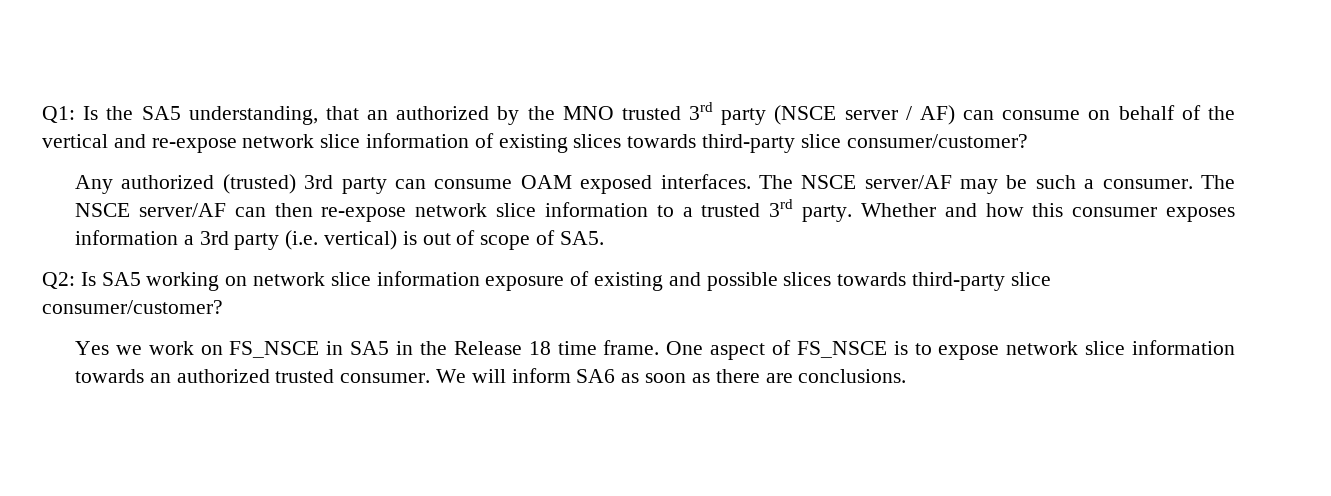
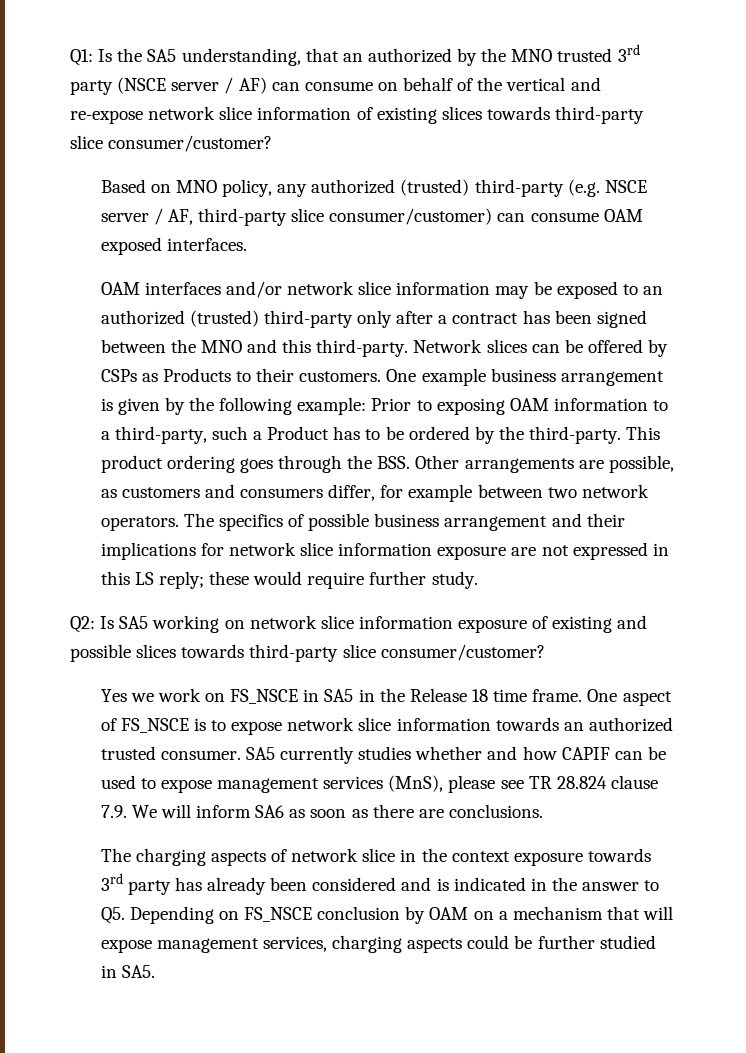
[75,174,387,194] Any authorized (trusted) 3rd party -> [100,179,647,197] [100,208,493,226] Based on MNO policy, any authorized (trusted) third-party (e.g. NSCE server / AF, third-party slice consumer/customer)
[758,175,1235,194] [75,199,1235,222] [75,230,604,250] The NSCE server/AF may be such a consumer. The NSCE server/AF can then re-expose network slice information to a trusted 3rd party. Whether and how this consumer exposes information a 3rd party (i.e. vertical) is out of scope of SA5. -> [100,281,664,299] [100,310,647,328] [100,339,669,357] [100,368,664,386] [100,397,669,415] [100,426,661,444] [100,455,674,473] [100,484,649,502] [100,513,625,531] [100,542,669,560] [100,571,478,589] // OAM interfaces and/or network slice information may be exposed to an authorized (trusted) third-party only after a contract has been signed between the MNO and this third-party. Network slices can be offered by CSPs as Products to their customers. One example business arrangement is given by the following example: Prior to exposing OAM information to a third-party, such a Product has to be ordered by the third-party. This product ordering goes through the BSS. Other arrangements are possible, as customers and consumers differ, for example between two network operators. The specifics of possible business arrangement and their implications for network slice information exposure are not expressed in this LS reply; these would require further study.
(431, 378) none -> [245,746,667,764] [100,775,659,793] [100,805,127,818] SA5 currently studies whether and how CAPIF can be used to expose management services (MnS), please see TR 28.824 clause 7.9.
(907, 376) none -> [100,848,652,866] [100,873,660,895] [100,906,674,924] [100,935,656,953] [100,965,155,978] // The charging aspects of network slice in the context exposure towards 3rd party has already been considered and is indicated in the answer to Q5. Depending on FS_NSCE conclusion by OAM on a mechanism that will expose management services, charging aspects could be further studied in SA5.

